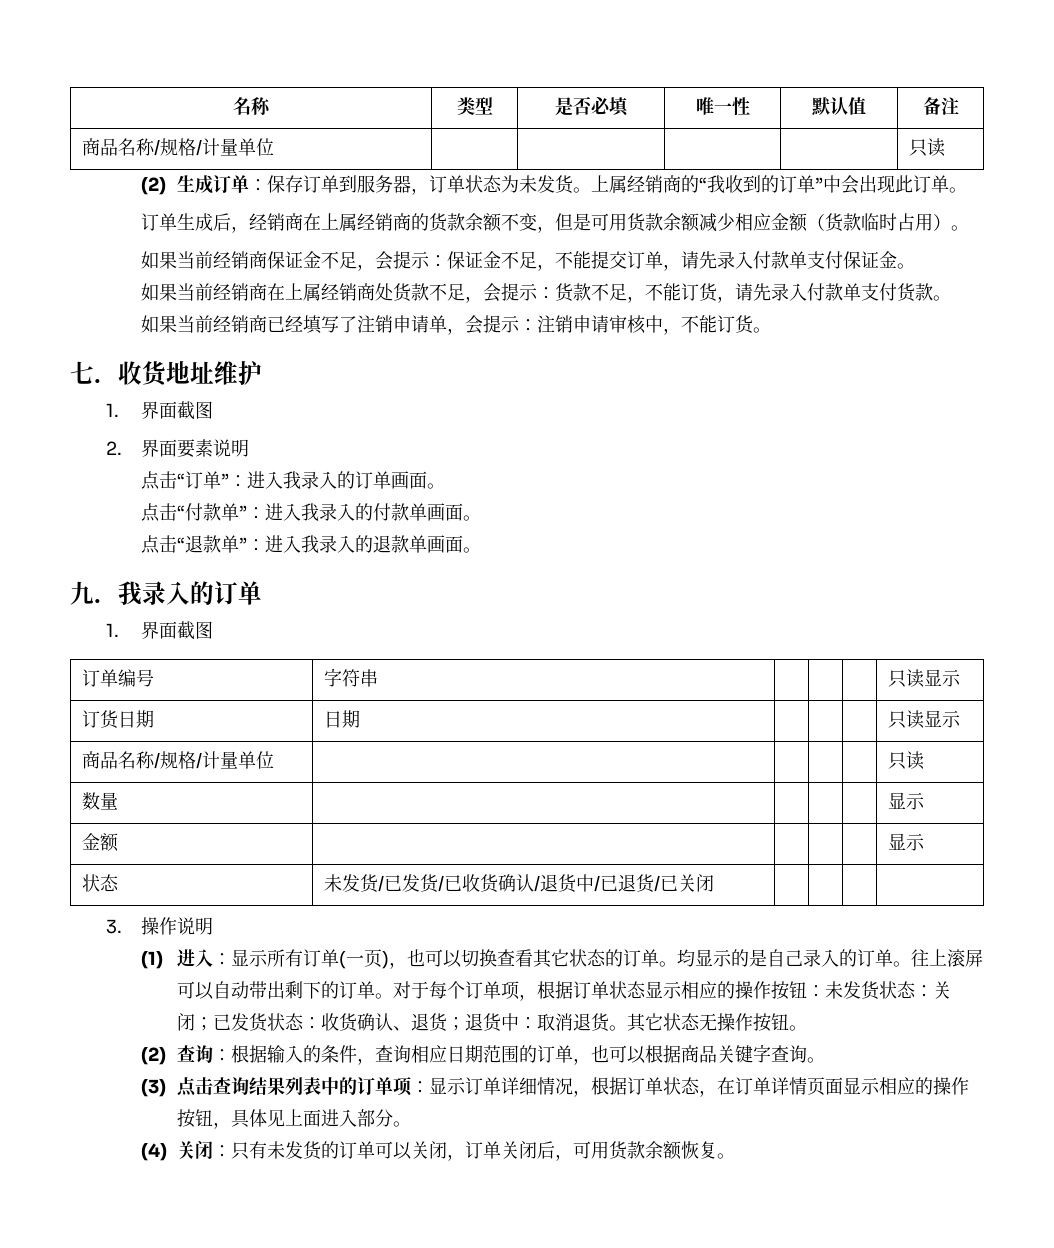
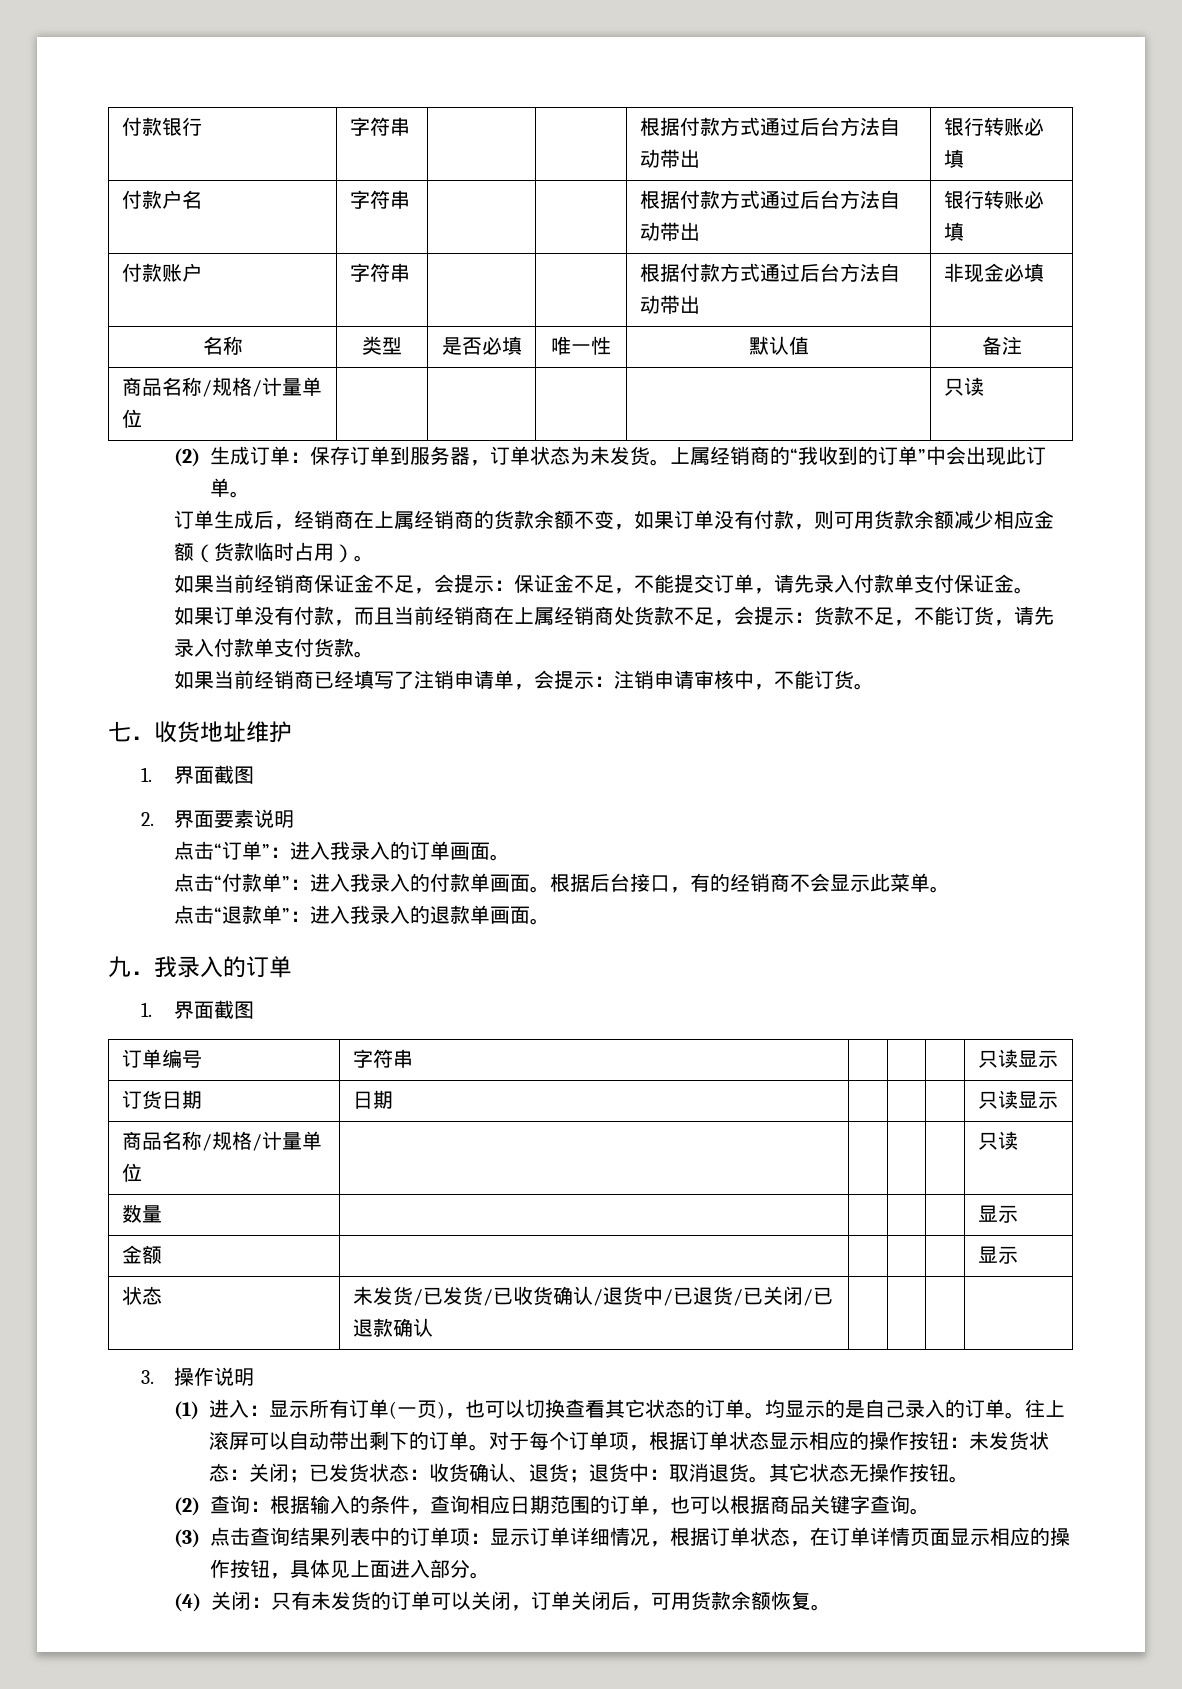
(233, 106) none -> [122,117,203,136] [350,117,411,136] [640,117,901,136] [640,149,701,168] [944,117,1045,136] [944,149,965,168] [122,190,203,209] [350,190,411,209] [640,190,901,209] [640,222,701,241] [944,190,1045,209] [944,222,965,241] [122,263,203,282] [350,263,411,282] [640,263,901,282] [640,295,701,314] [944,263,1045,283] 付款银行 | 字符串 | | | 根据付款方式通过后台方法自动带出 | 银行转账必填 // 付款户名 | 字符串 | | | 根据付款方式通过后台方法自动带出 | 银行转账必填 // 付款账户 | 字符串 | | | 根据付款方式通过后台方法自动带出 | 非现金必填 //
[555,213,592,231] 但是 -> [634,510,835,530] 如果订单没有付款，则
(178, 292) none -> [214,606,395,626] 订单没有付款，而且
(482, 518) none -> [550,873,951,893] 根据后台接口，有的经销商不会显示此菜单。
(715, 883) none -> [803,1287,834,1306] [353,1318,434,1337] /已退款确认

